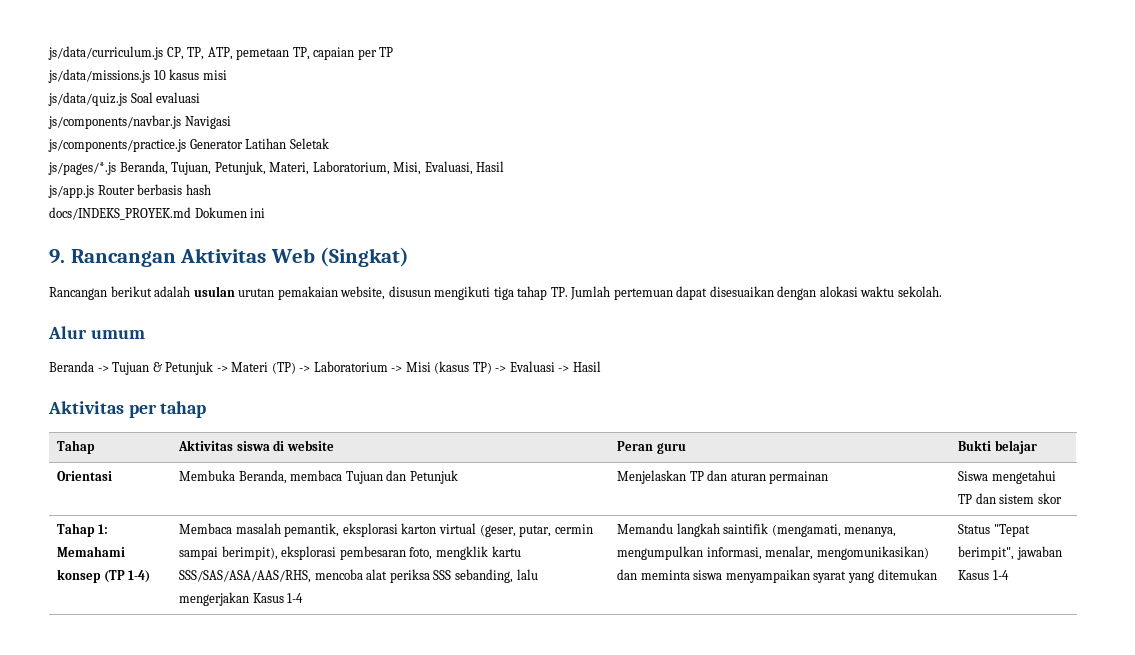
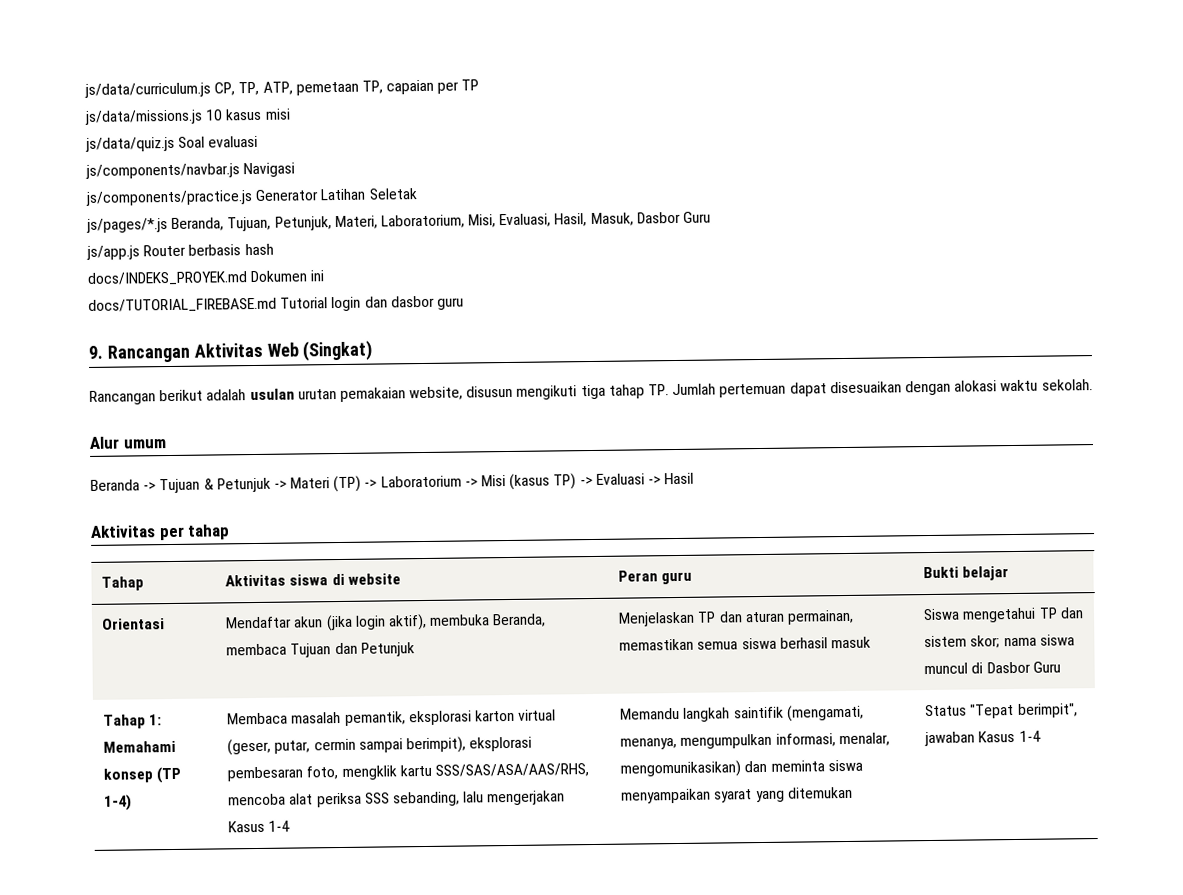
[476,161,505,172] Hasil -> [554,211,712,227] Hasil, Masuk, Dasbor Guru
(266, 213) none -> [88,295,464,313] // docs/TUTORIAL_FIREBASE.md Tutorial login dan dasbor guru
[179,470,236,481] Membuka -> [225,613,491,632] Mendaftar akun (jika login aktif), membuka
[769,471,829,484] permainan -> [786,609,854,625] [619,636,871,651] permainan, memastikan semua siswa berhasil masuk
[1037,493,1062,504] skor -> [970,634,1075,649] [924,661,1061,675] skor; nama siswa muncul di Dasbor Guru

